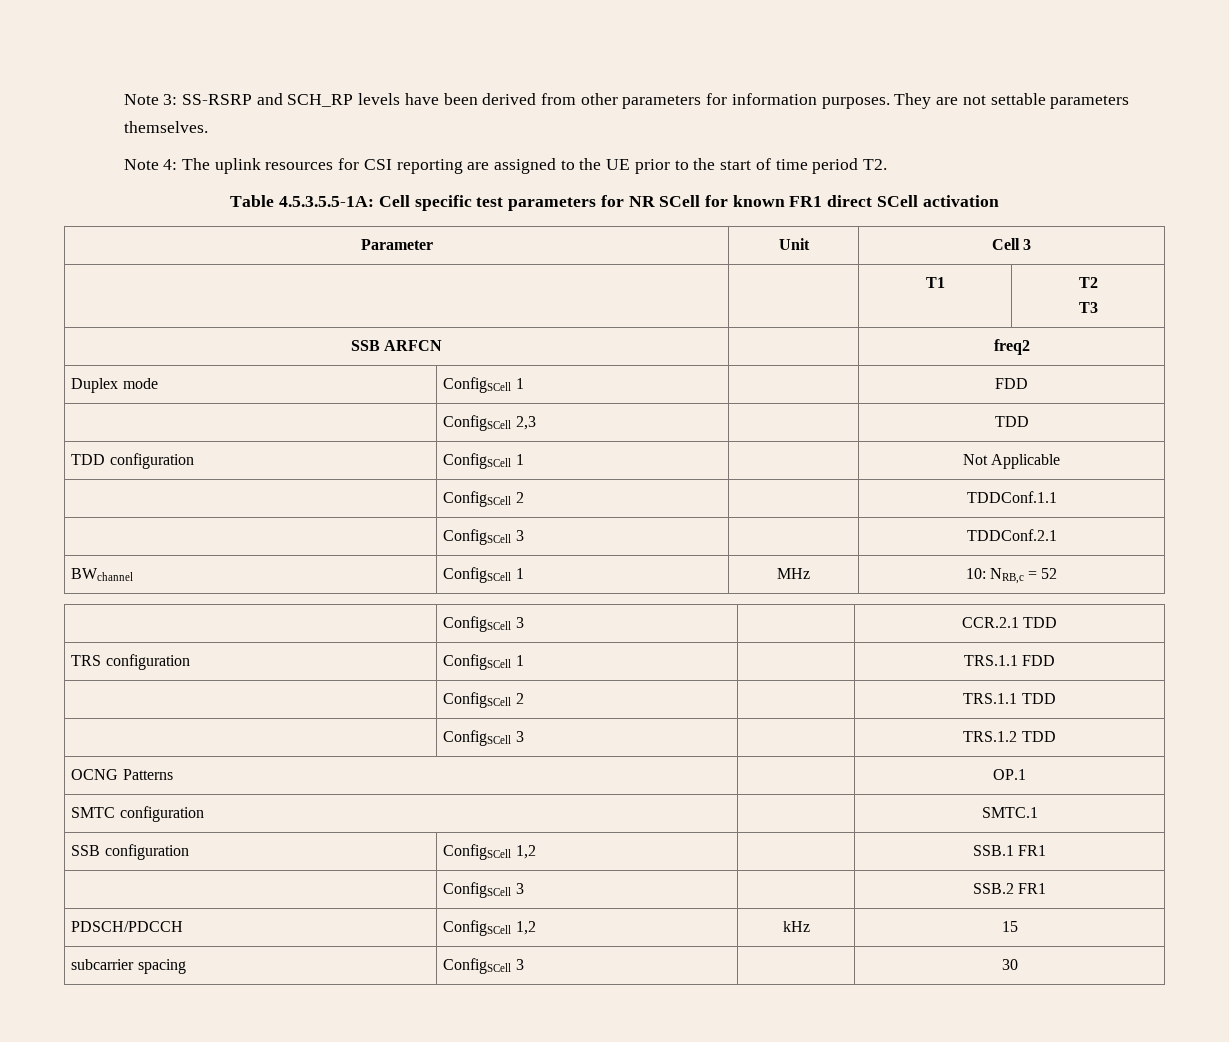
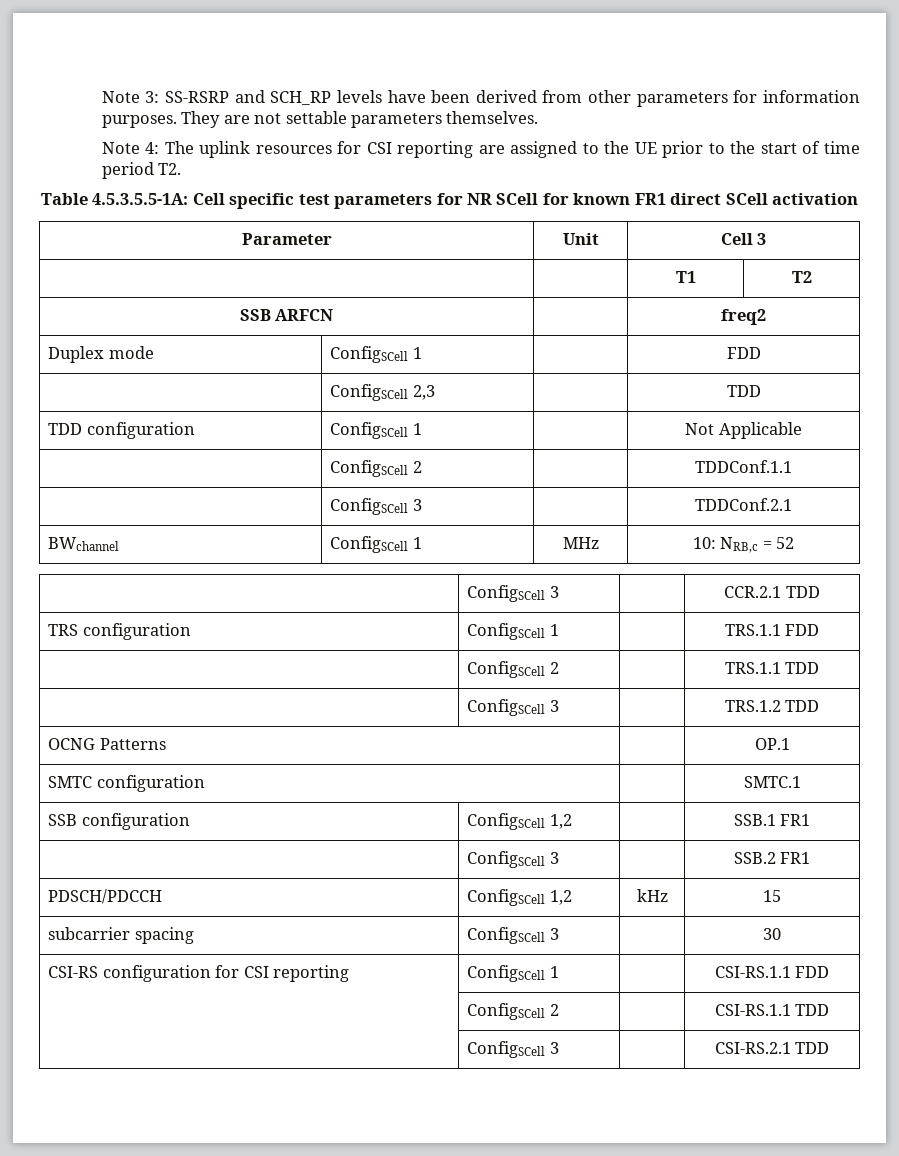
[1078,302,1098,313] // T3 -> (812, 277) none
(1018, 964) none -> [48,965,349,982] [467,965,559,982] [714,966,830,978] [467,1003,559,1020] [714,1004,830,1016] [467,1041,559,1058] [714,1042,830,1054] // CSI-RS configuration for CSI reporting | ConfigSCell 1 | | CSI-RS.1.1 FDD // | ConfigSCell 2 | | CSI-RS.1.1 TDD // | ConfigSCell 3 | | CSI-RS.2.1 TDD

